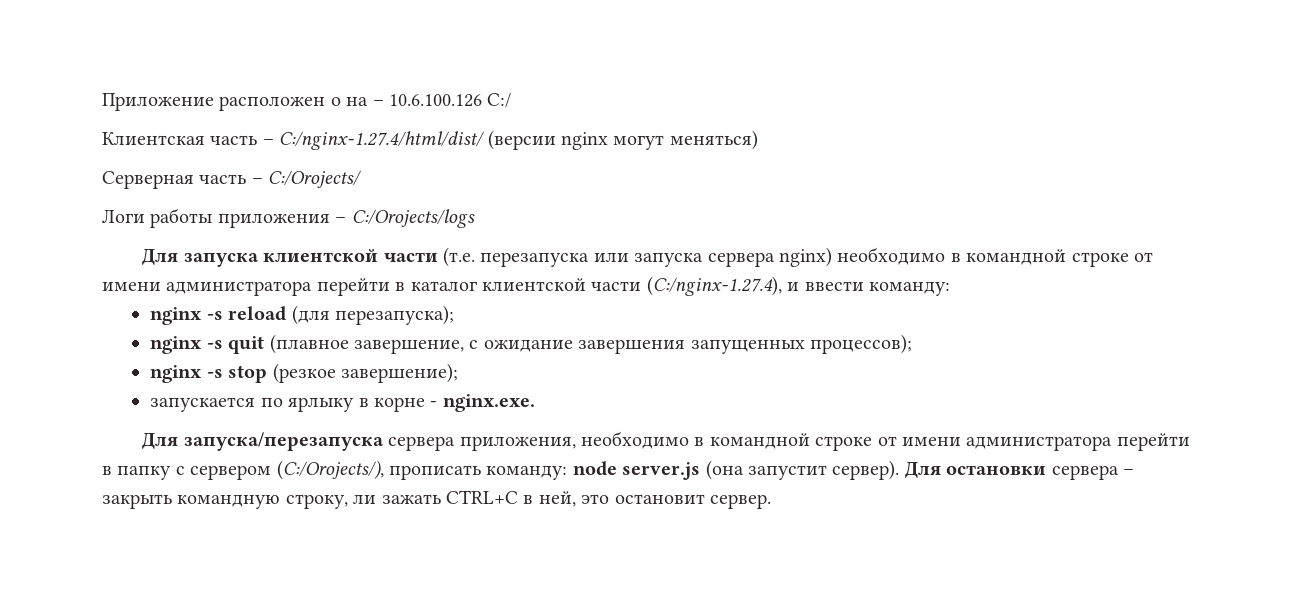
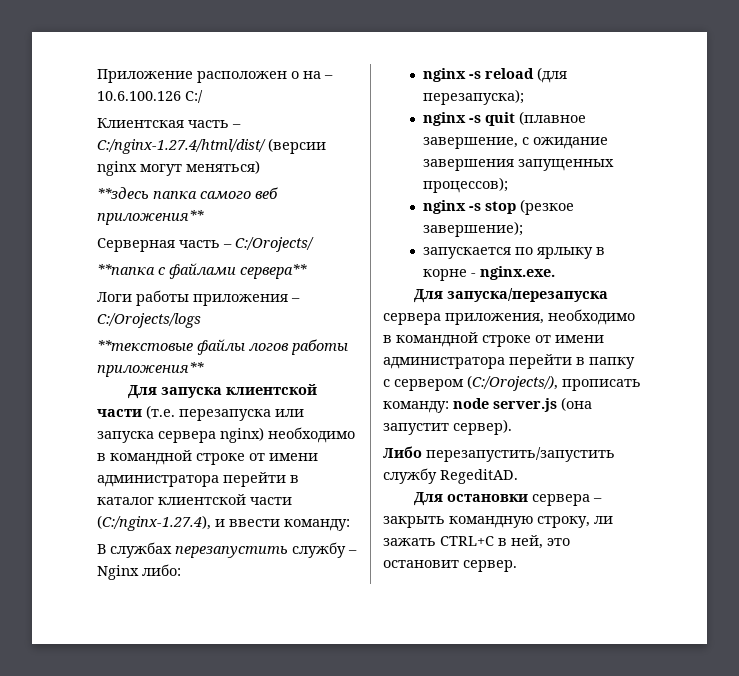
(758, 140) none -> [97,187,278,199] [97,209,204,225] // **здесь папка самого веб приложения**
(363, 179) none -> [97,263,307,279] // **папка с файлами сервера**
(475, 218) none -> [97,339,348,355] [97,361,204,377] // **текстовые файлы логов работы приложения**
(950, 288) none -> [97,542,357,558] [97,564,181,580] // В службах перезапустить службу – Nginx либо:
(900, 470) none -> [383,446,615,462] [383,468,518,484] // Либо перезапустить/запустить службу RegeditAD. //

